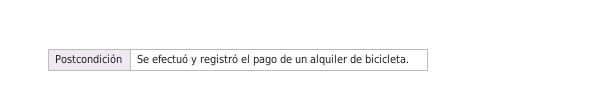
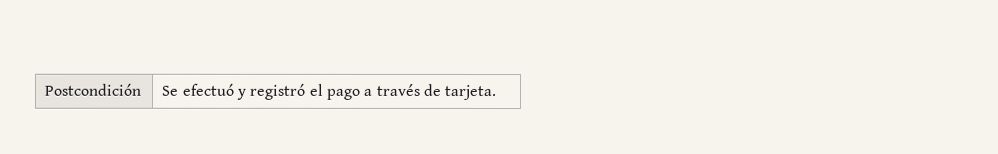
[280,54,410,66] de un alquiler de bicicleta. -> [363,83,497,100] a través de tarjeta.

